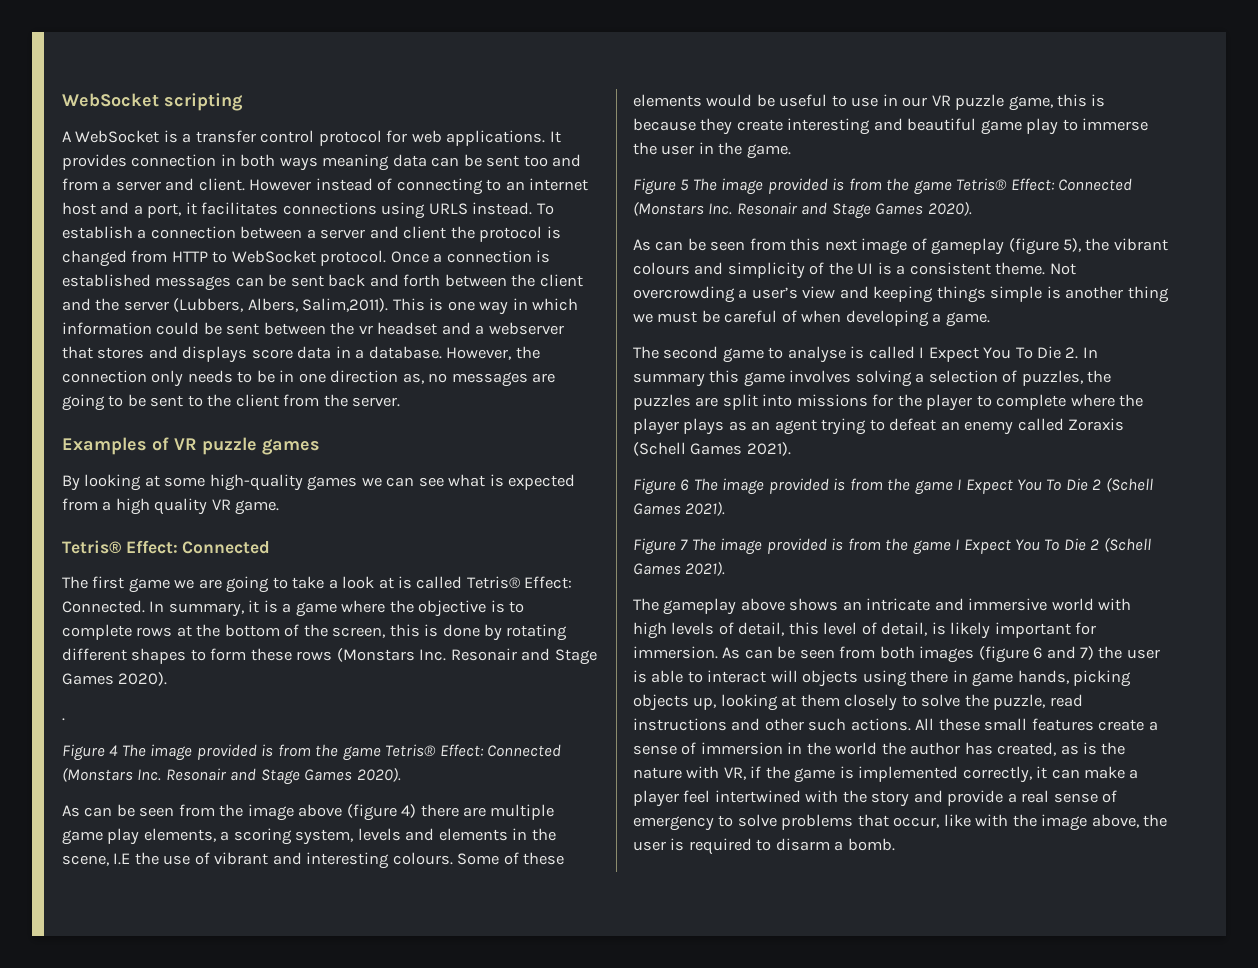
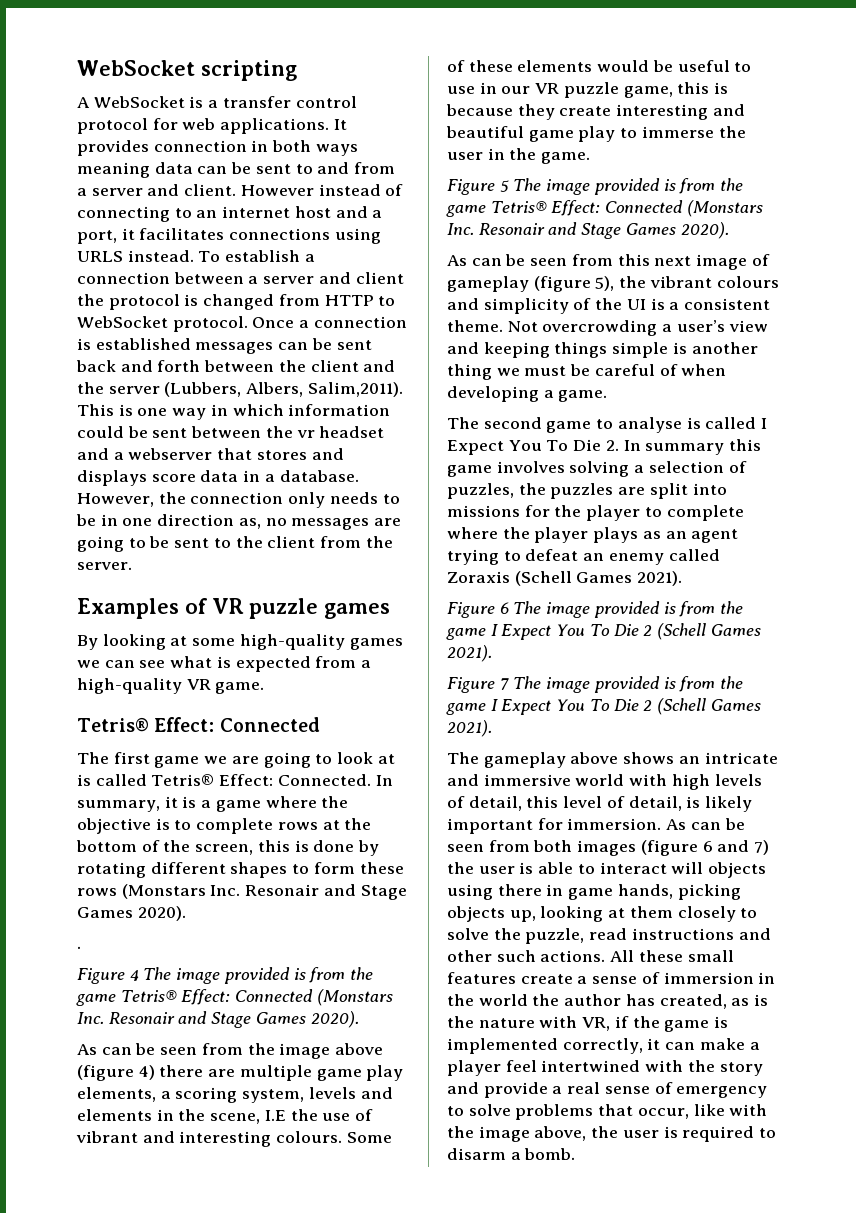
[523,155,548,167] too -> [295,164,313,174] to
[115,498,208,515] high quality -> [77,678,182,694] high-quality
[292,576,338,589] take a -> (333, 759) none

